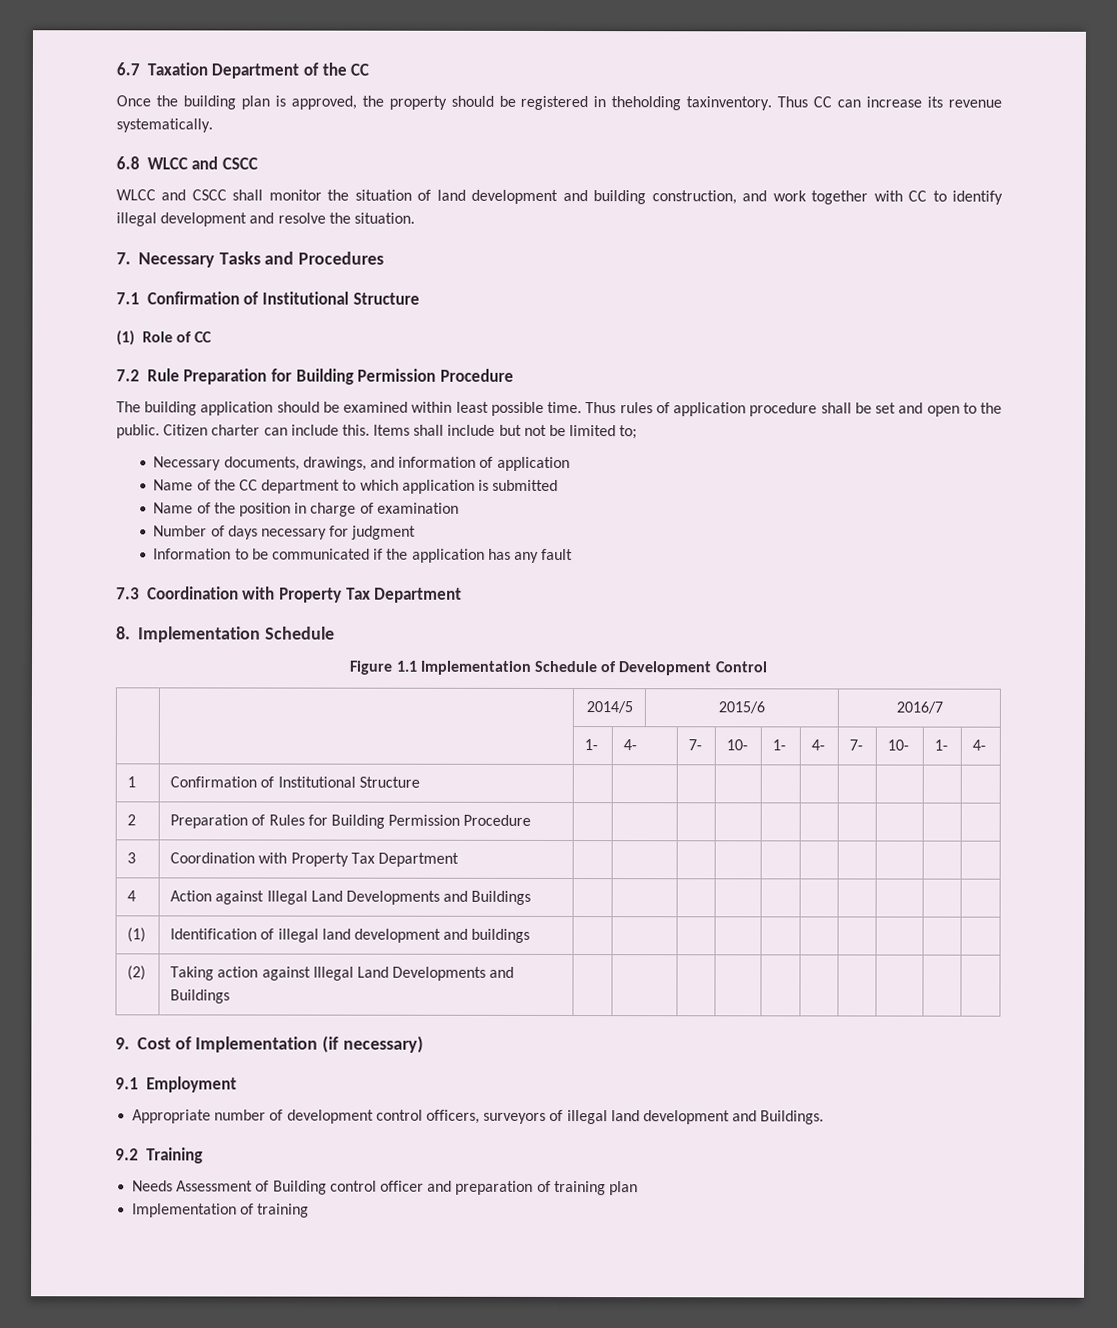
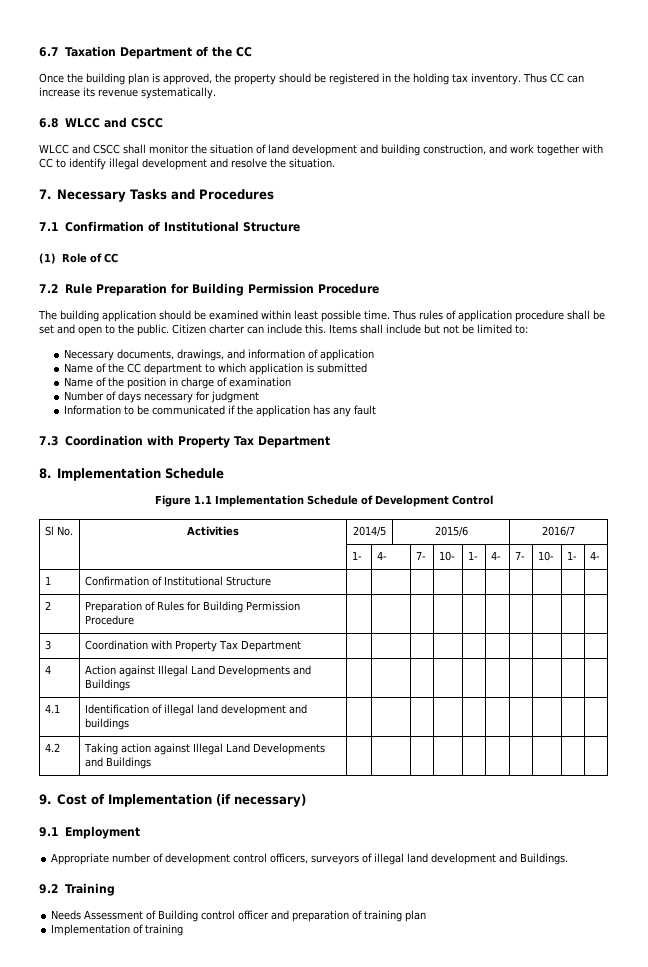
[611,96,773,111] theholding taxinventory. -> [394,73,521,85] the holding tax inventory.
[619,425,638,440] to; -> [515,325,528,334] to:
(768, 667) | -> [45,526,74,536] [186,526,239,536] Sl No. | Activities
[127,927,147,943] (1) -> [45,704,61,713] 4.1
[127,965,147,981] (2) -> [45,743,61,752] 4.2

